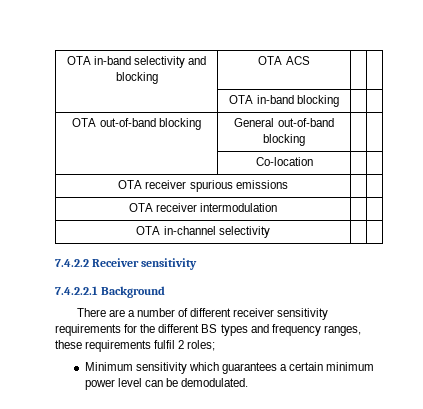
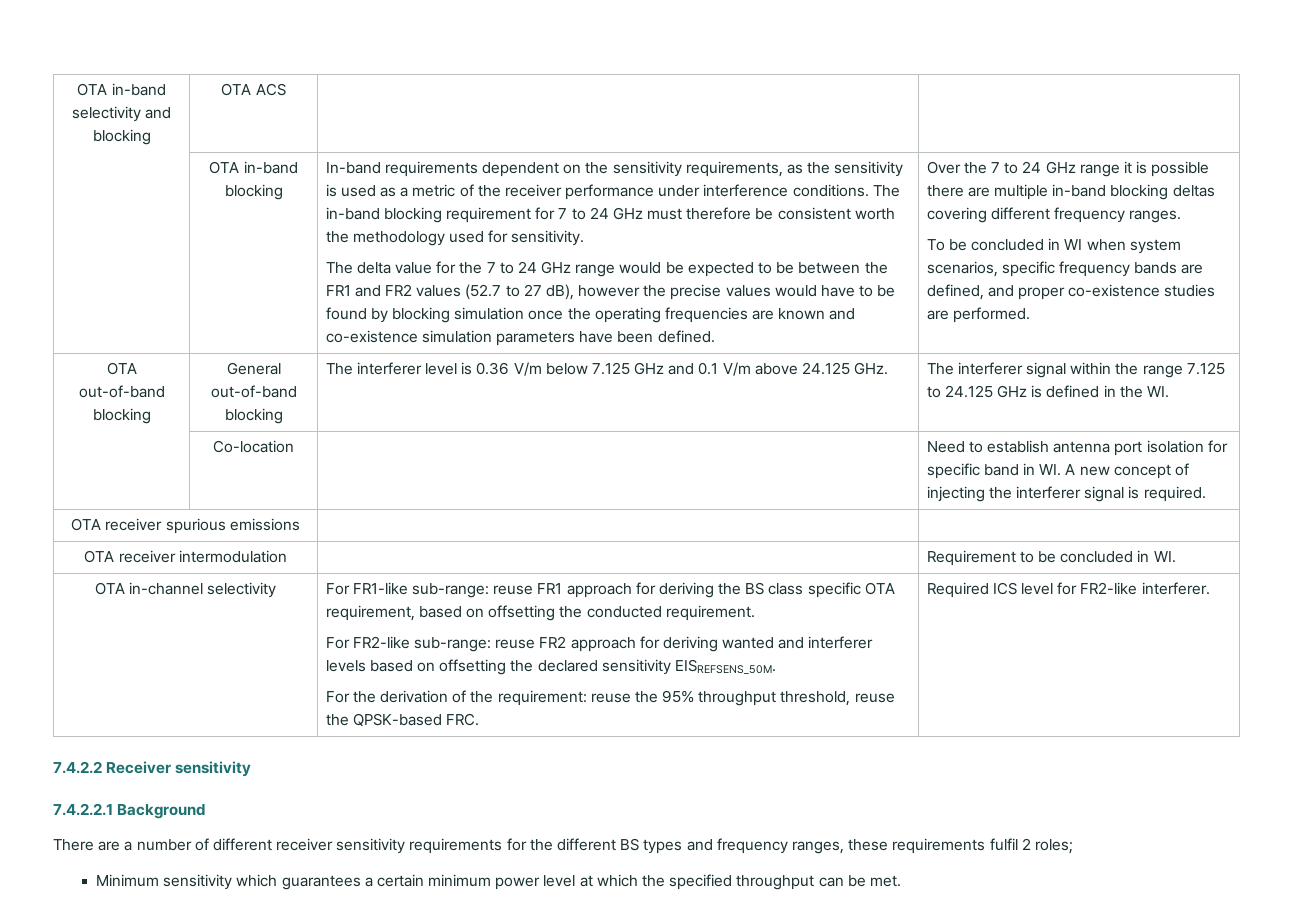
(339, 101) | -> [325,161,904,177] [325,184,900,200] [325,207,895,223] [325,230,585,246] [325,261,888,277] [325,284,896,300] [325,307,856,323] [325,330,715,346] [926,161,1210,177] [926,184,1215,200] [926,207,1182,223] [926,238,1181,254] [926,261,1204,277] [926,284,1216,300] [926,307,1030,323] In-band requirements dependent on the sensitivity requirements, as the sensitivity is used as a metric of the receiver performance under interference conditions. The in-band blocking requirement for 7 to 24 GHz must therefore be consistent worth the methodology used for sensitivity. // The delta value for the 7 to 24 GHz range would be expected to be between the FR1 and FR2 values (52.7 to 27 dB), however the precise values would have to be found by blocking simulation once the operating frequencies are known and co-existence simulation parameters have been defined. | Over the 7 to 24 GHz range it is possible there are multiple in-band blocking deltas covering different frequency ranges. // To be concluded in WI when system scenarios, specific frequency bands are defined, and proper co-existence studies are performed.
[255,157,313,166] | // | Co-location | | -> [325,362,889,376] [926,362,1225,378] [926,385,1169,398] [213,440,294,453] [926,440,1228,456] [926,463,1189,479] [926,486,1206,502] The interferer level is 0.36 V/m below 7.125 GHz and 0.1 V/m above 24.125 GHz. | The interferer signal within the range 7.125 to 24.125 GHz is defined in the WI. // | Co-location | | Need to establish antenna port isolation for specific band in WI. A new concept of injecting the interferer signal is required.
[136,226,270,238] // OTA in-channel selectivity | | -> [926,550,1176,566] [94,582,277,598] [325,582,895,598] [325,605,755,621] [325,636,874,652] [325,659,776,675] [325,690,895,706] [325,713,479,727] [926,582,1210,598] Requirement to be concluded in WI. // OTA in-channel selectivity | For FR1-like sub-range: reuse FR1 approach for deriving the BS class specific OTA requirement, based on offsetting the conducted requirement. // For FR2-like sub-range: reuse FR2 approach for deriving wanted and interferer levels based on offsetting the declared sensitivity EISREFSENS_50M. // For the derivation of the requirement: reuse the 95% throughput threshold, reuse the QPSK-based FRC. | Required ICS level for FR2-like interferer.
(142, 382) none -> [579,874,815,890] at which the specified throughput
[180,378,248,387] demodulated. -> [869,875,901,887] met.

